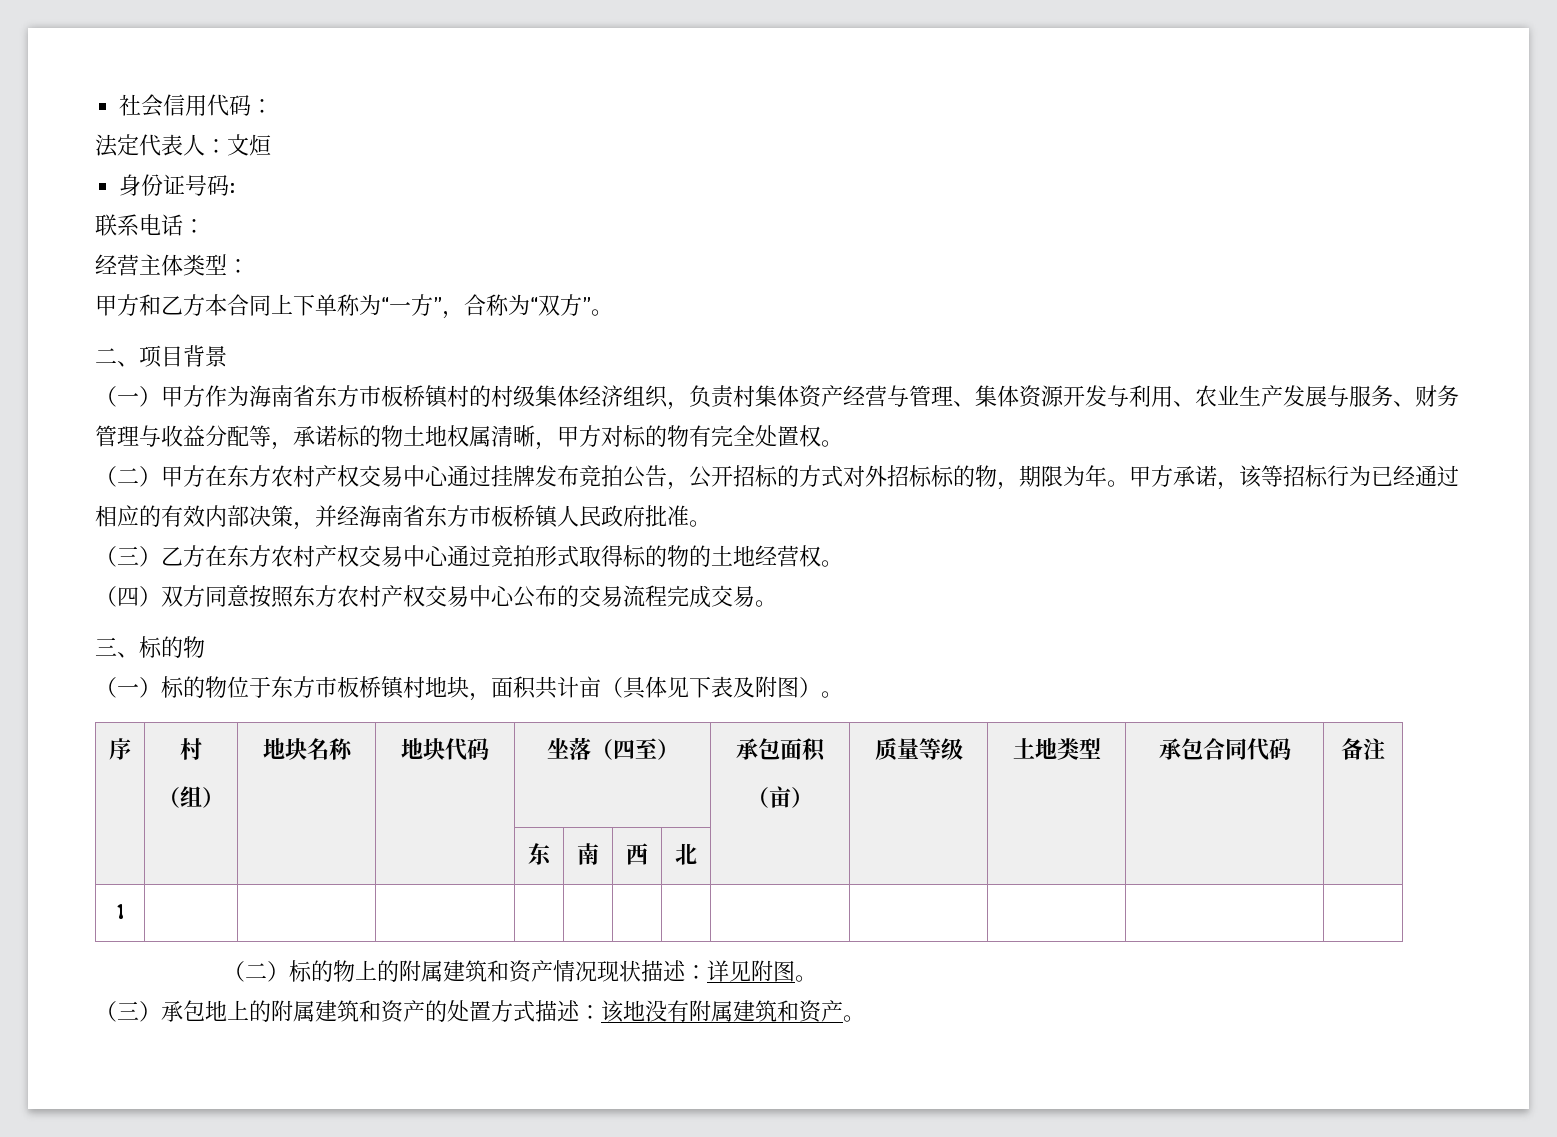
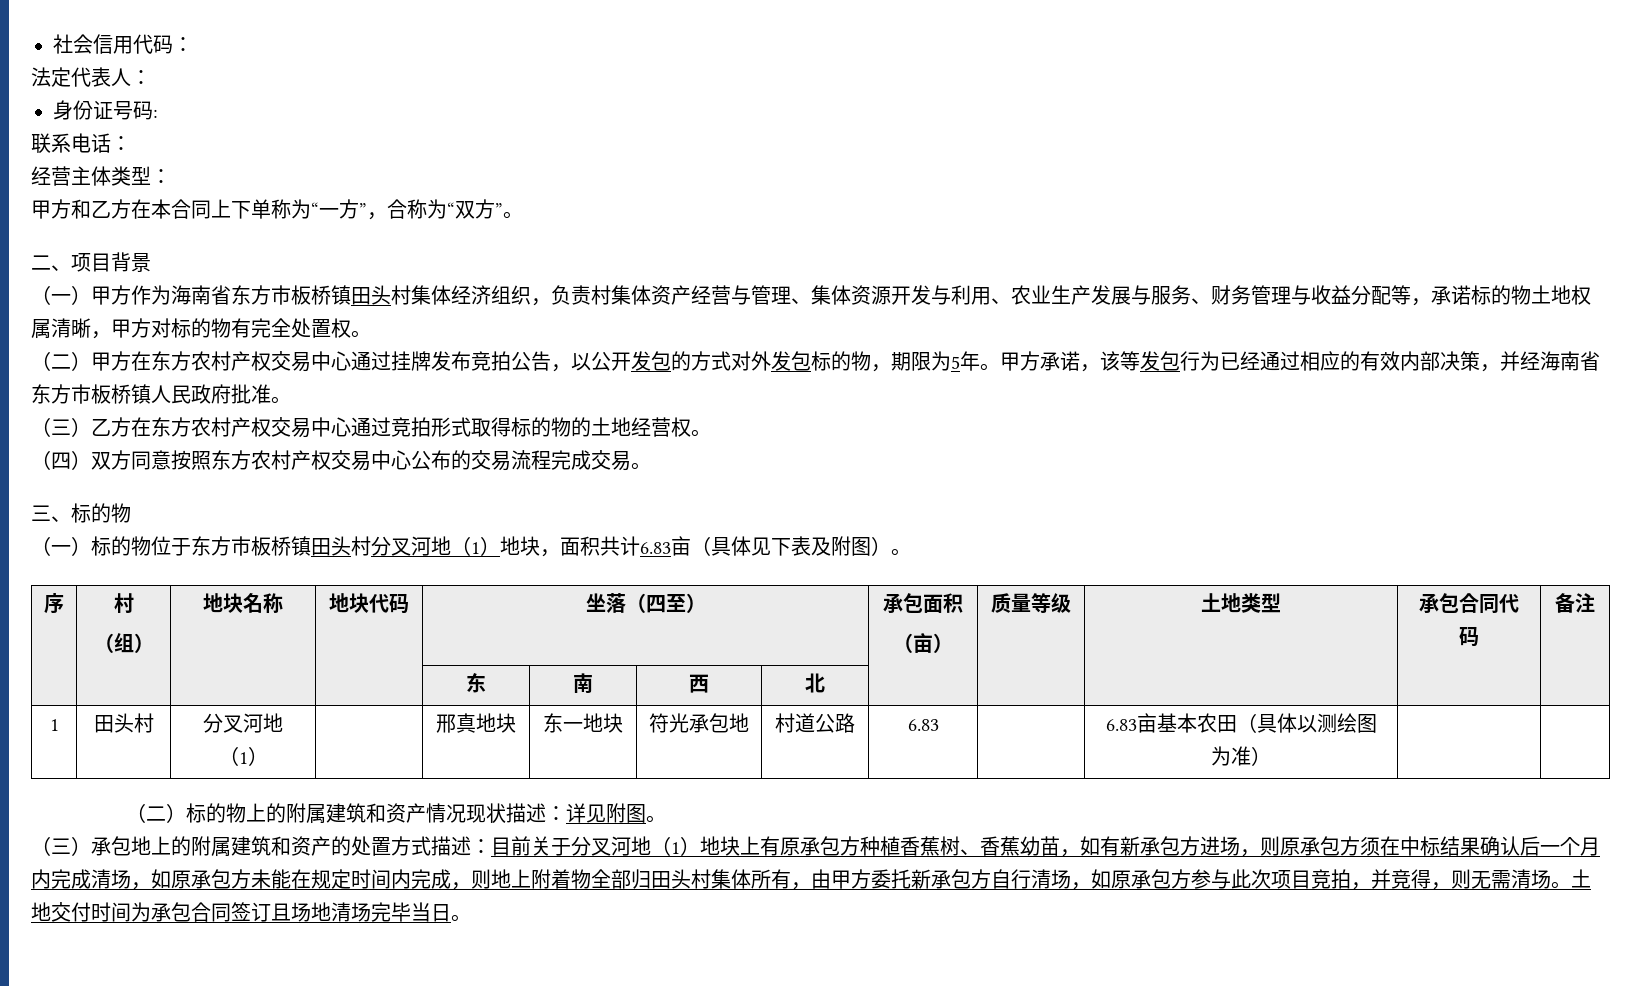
[227,134,271,156] 文烜 -> (151, 77) none
(205, 305) none -> [131,199,151,219] 在
[447,385,535,407] 村的村级 -> [351,285,411,305] 田头村
[689,465,778,488] 公开招标 -> [571,351,671,371] 以公开发包
[887,465,932,487] 招标 -> [771,351,811,371] 发包
(1085, 475) none -> [951,356,960,369] 5
[1283,465,1328,487] 招标 -> [1140,351,1180,371] 发包
[403,676,425,698] 村 -> [311,536,500,556] 田头村分叉河地（1）
(579, 687) none -> [640,542,671,554] 6.83
(125, 911) | | | | | | | | | -> [93,713,154,733] [202,713,283,733] [218,746,268,766] [436,713,516,733] [543,713,623,733] [649,713,749,733] [775,713,855,733] [907,719,939,731] [1105,713,1377,733] [1211,746,1271,766] 田头村 | 分叉河地（1） | | 邢真地块 | 东一地块 | 符光承包地 | 村道公路 | 6.83 | | 6.83亩基本农田（具体以测绘图为准）
[601,1000,843,1023] 该地没有附属建筑和资产 -> [491,836,1600,857] [31,869,1591,890] [31,902,451,922] 目前关于分叉河地（1）地块上有原承包方种植香蕉树、香蕉幼苗，如有新承包方进场，则原承包方须在中标结果确认后一个月内完成清场，如原承包方未能在规定时间内完成，则地上附着物全部归田头村集体所有，由甲方委托新承包方自行清场，如原承包方参与此次项目竞拍，并竞得，则无需清场。土地交付时间为承包合同签订且场地清场完毕当日

